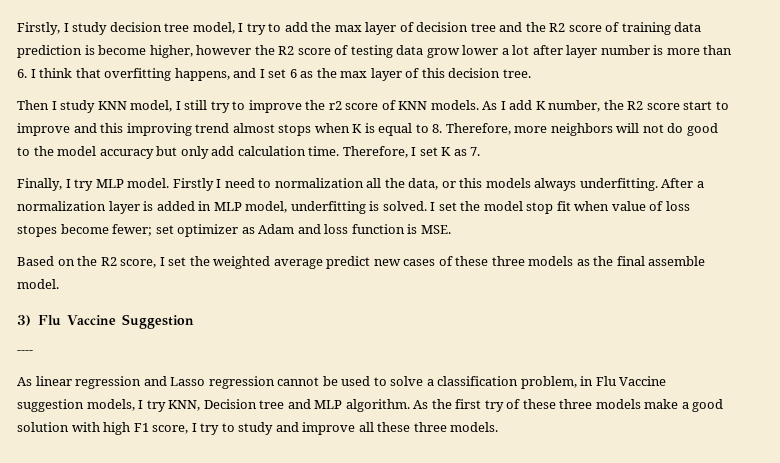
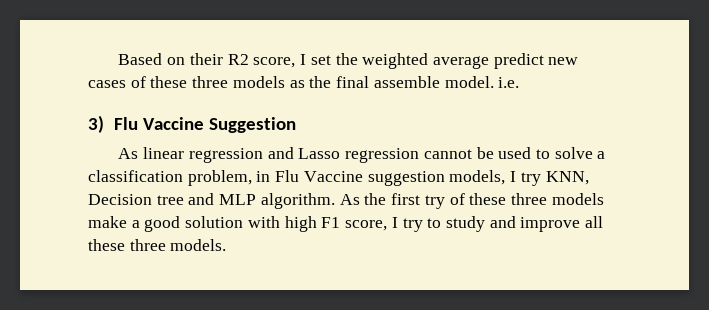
[17,22,702,35] [17,45,733,58] [17,68,531,81] [17,100,729,113] [17,123,718,136] [17,146,481,159] [17,178,704,191] [17,201,690,214] [17,224,451,237] Firstly, I study decision tree model, I try to add the max layer of decision tree and the R2 score of training data prediction is become higher, however the R2 score of testing data grow lower a lot after layer number is more than 6. I think that overfitting happens, and I set 6 as the max layer of this decision tree. // Then I study KNN model, I still try to improve the r2 score of KNN models. As I add K number, the R2 score start to improve and this improving trend almost stops when K is equal to 8. Therefore, more neighbors will not do good to the model accuracy but only add calculation time. Therefore, I set K as 7. // Finally, I try MLP model. Firstly I need to normalization all the data, or this models always underfitting. After a normalization layer is added in MLP model, underfitting is solved. I set the model stop fit when value of loss stopes become fewer; set optimizer as Adam and loss function is MSE. // -> (118, 59) none
[77,256,98,266] the -> [189,53,223,65] their
(59, 284) none -> [498,77,520,88] i.e.
[17,350,33,354] // ---- -> (296, 125) none

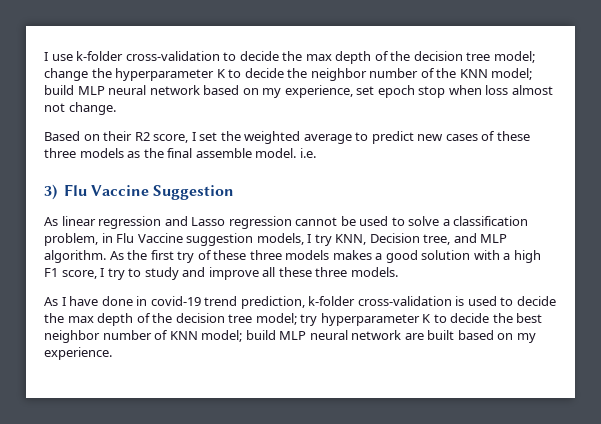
(118, 59) none -> [44,51,535,64] [44,68,533,81] [44,85,553,98] [44,102,116,115] I use k-folder cross-validation to decide the max depth of the decision tree model; change the hyperparameter K to decide the neighbor number of the KNN model; build MLP neural network based on my experience, set epoch stop when loss almost not change. //
(489, 62) none -> [355,132,369,141] to
[156,195,184,205] tree -> [423,234,451,245] tree,
[88,216,127,228] make -> [332,250,372,260] makes
(280, 222) none -> [503,253,511,260] a
(227, 245) none -> [44,296,556,309] [44,313,543,326] [44,330,536,343] [44,347,112,360] // As I have done in covid-19 trend prediction, k-folder cross-validation is used to decide the max depth of the decision tree model; try hyperparameter K to decide the best neighbor number of KNN model; build MLP neural network are built based on my experience.

